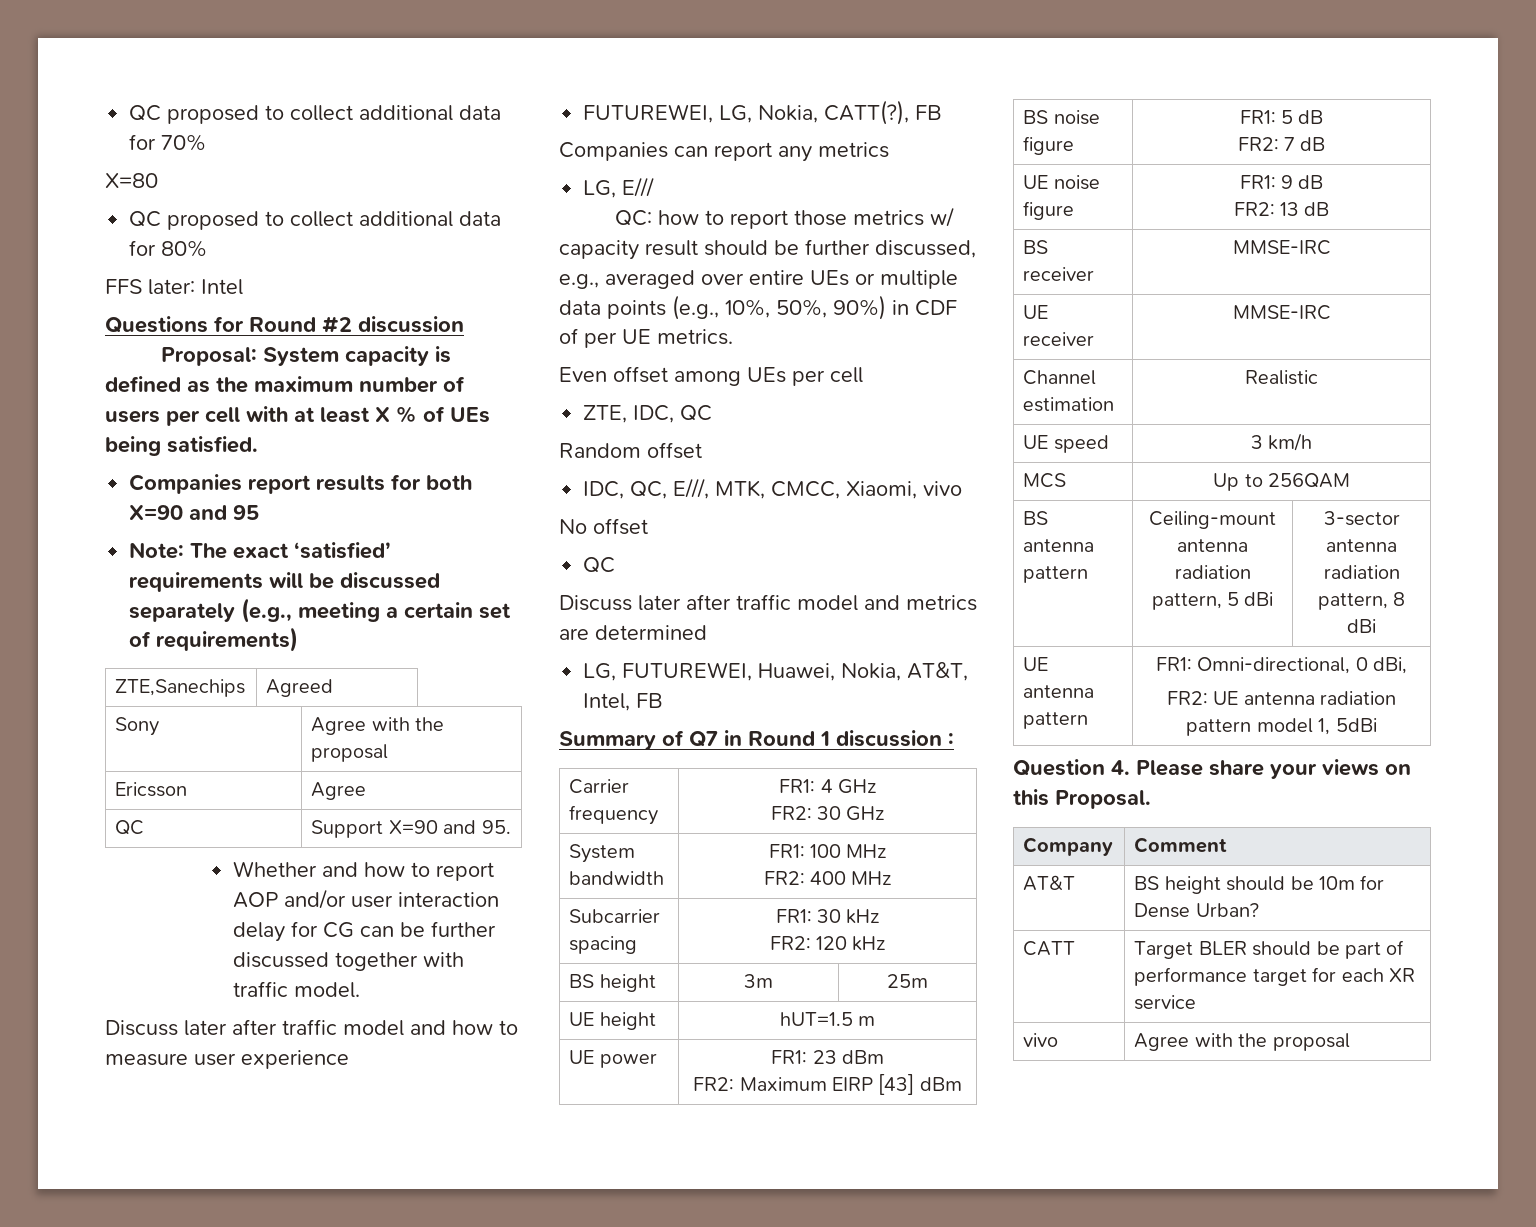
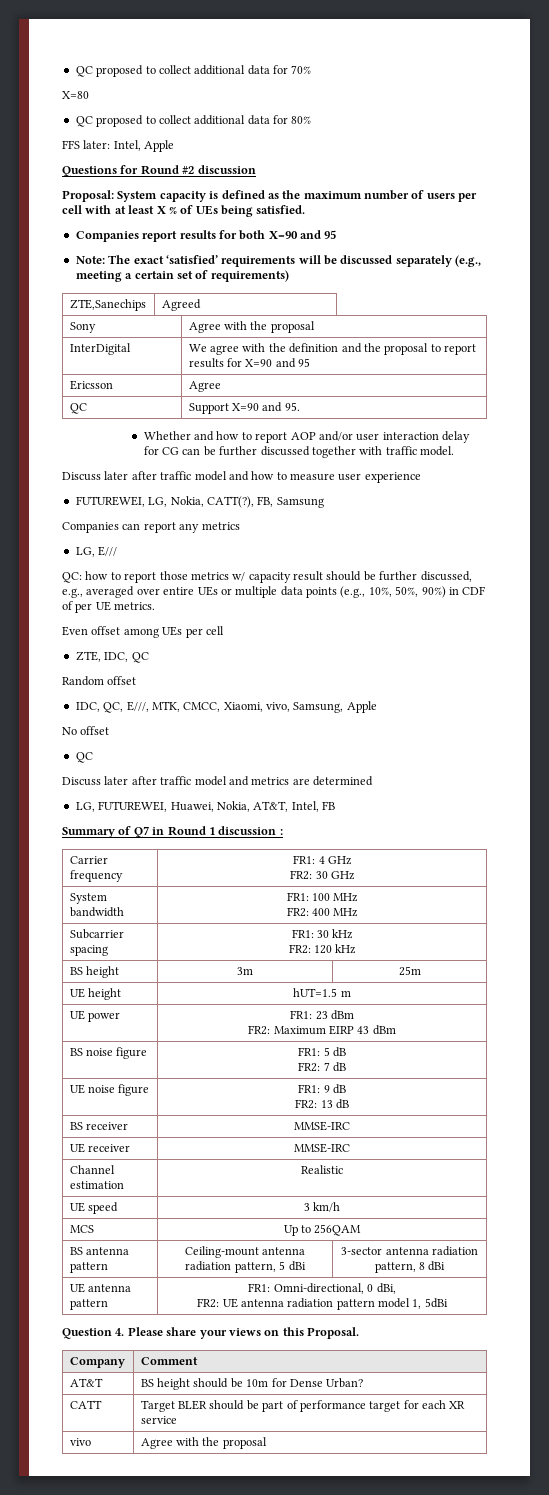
[201,279,243,295] Intel -> [113,140,175,152] Intel, Apple
(389, 753) none -> [69,343,131,355] [188,343,477,355] [188,358,311,368] // InterDigital | We agree with the definition and the proposal to report results for X=90 and 95
[915,105,943,120] FB -> [257,496,324,508] FB, Samsung
[923,481,963,496] vivo -> [266,701,377,713] vivo, Samsung, Apple
[878,1074,915,1095] [43] -> [357,1026,370,1034] 43

